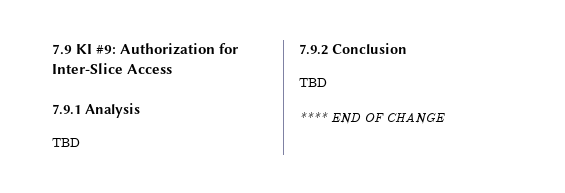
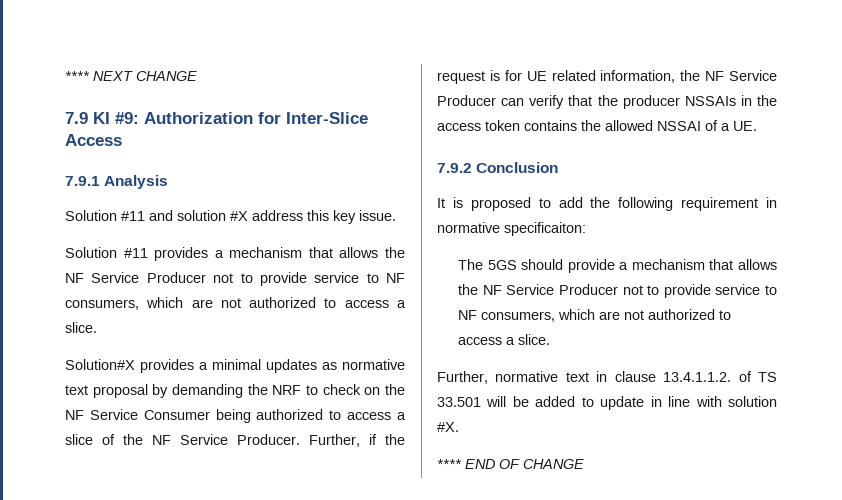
(52, 49) none -> [65,71,197,81] **** NEXT CHANGE //
[52,138,80,147] [299,43,407,55] [299,78,327,87] TBD // 7.9.2 Conclusion // TBD -> [65,210,396,224] [65,247,405,261] [65,272,405,286] [65,297,406,310] [65,322,97,333] [65,359,405,373] [65,384,405,398] [65,409,406,423] [65,434,405,447] [437,70,777,84] [437,95,777,109] [437,120,757,131] [437,162,559,173] [437,197,777,211] [437,222,586,236] [458,259,777,273] [458,284,777,298] [458,309,732,322] [458,334,551,345] [437,371,777,384] [437,396,777,410] [437,422,459,432] Solution #11 and solution #X address this key issue. // Solution #11 provides a mechanism that allows the NF Service Producer not to provide service to NF consumers, which are not authorized to access a slice. // Solution#X provides a minimal updates as normative text proposal by demanding the NRF to check on the NF Service Consumer being authorized to access a slice of the NF Service Producer. Further, if the request is for UE related information, the NF Service Producer can verify that the producer NSSAIs in the access token contains the allowed NSSAI of a UE. // 7.9.2 Conclusion // It is proposed to add the following requirement in normative specificaiton: // The 5GS should provide a mechanism that allows the NF Service Producer not to provide service to NF consumers, which are not authorized to access a slice. // Further, normative text in clause 13.4.1.1.2. of TS 33.501 will be added to update in line with solution #X.

